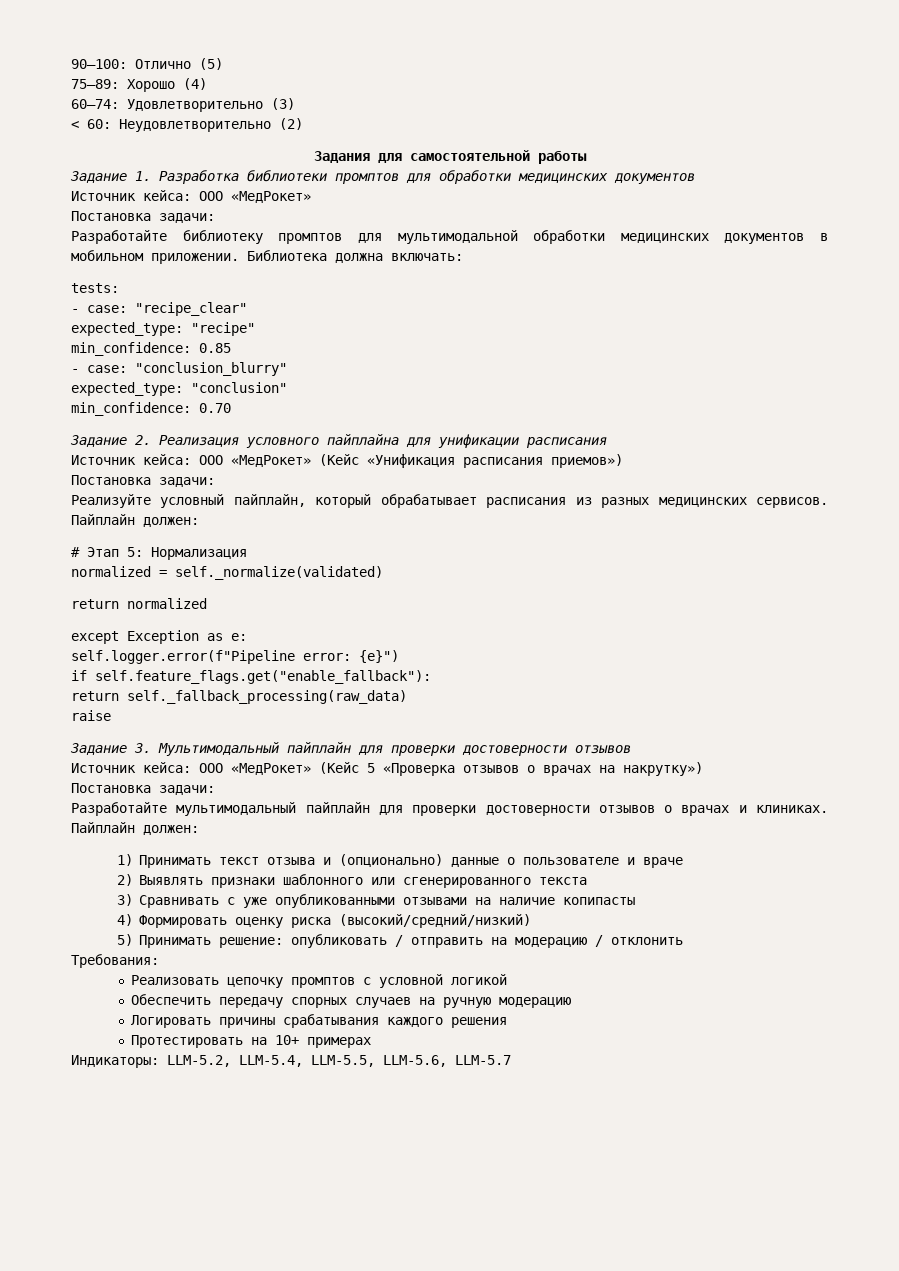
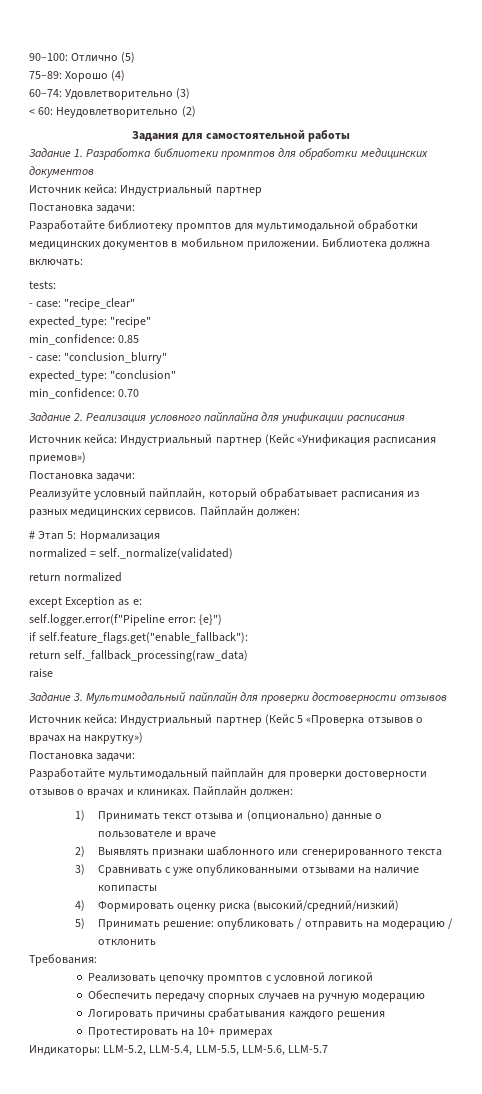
[199,191,311,203] ООО «МедРокет» -> [120,184,262,196] Индустриальный партнер
[199,455,311,467] ООО «МедРокет» -> [120,434,262,446] Индустриальный партнер
[199,763,311,775] ООО «МедРокет» -> [120,714,262,726] Индустриальный партнер

